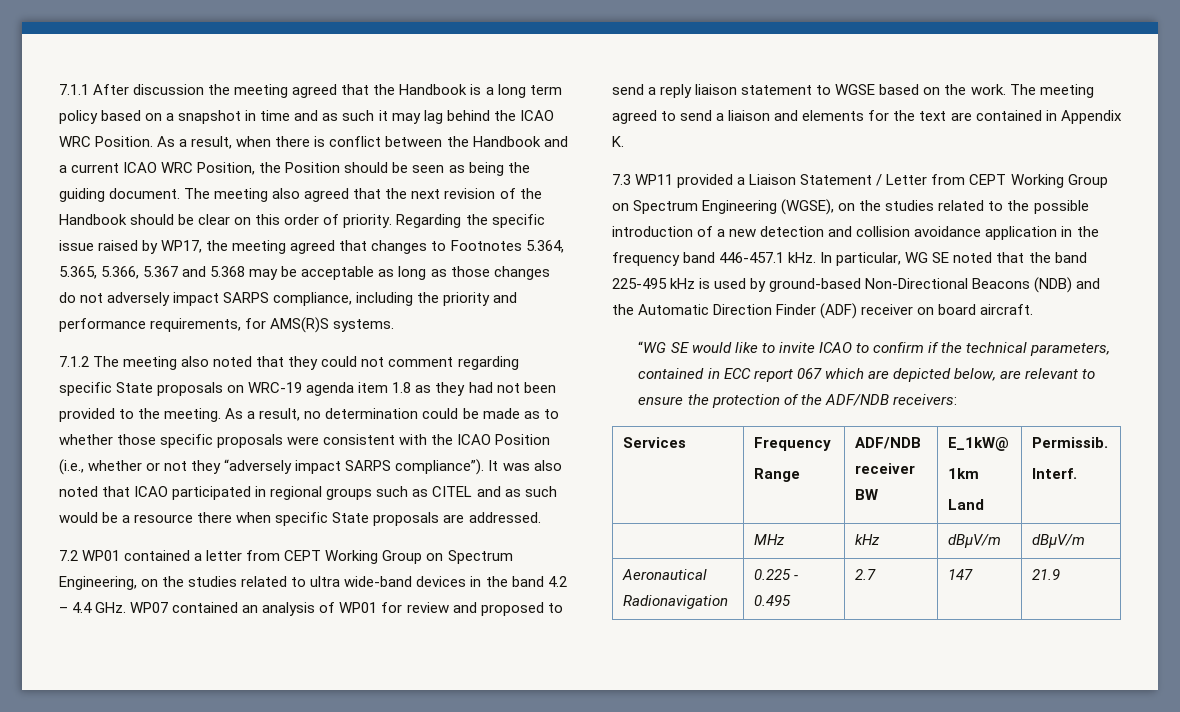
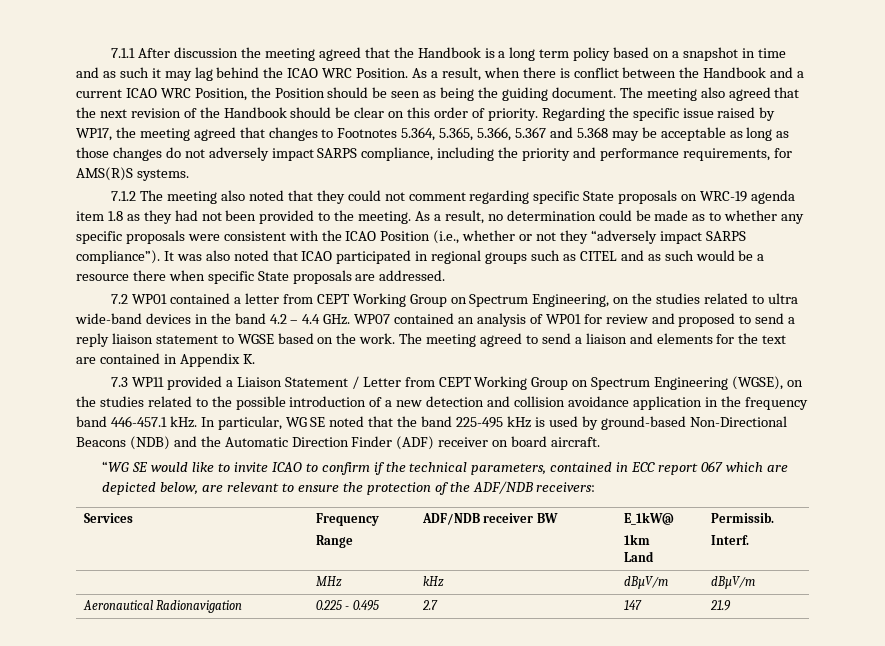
[117,434,157,445] those -> [781,214,805,224] any

